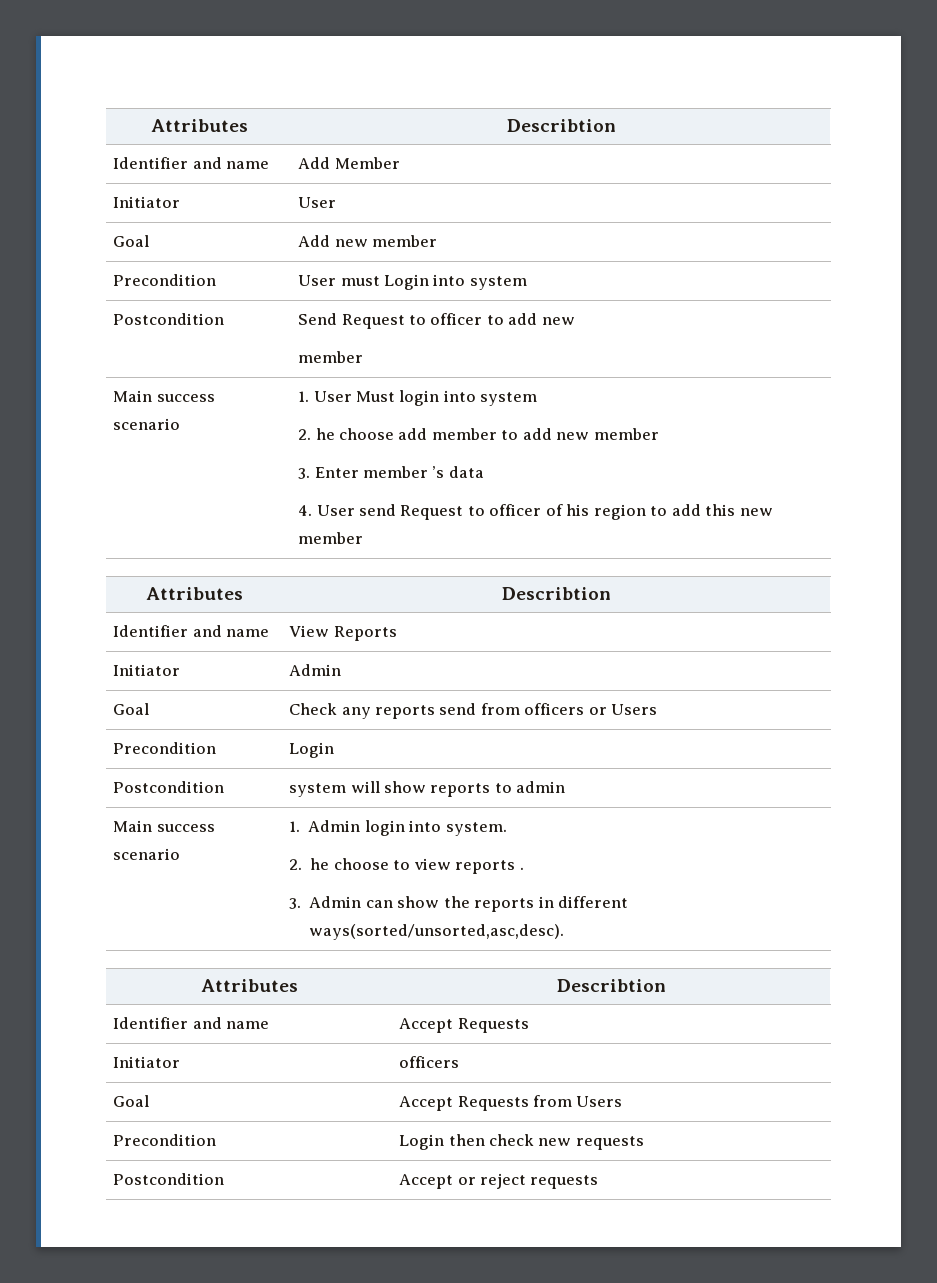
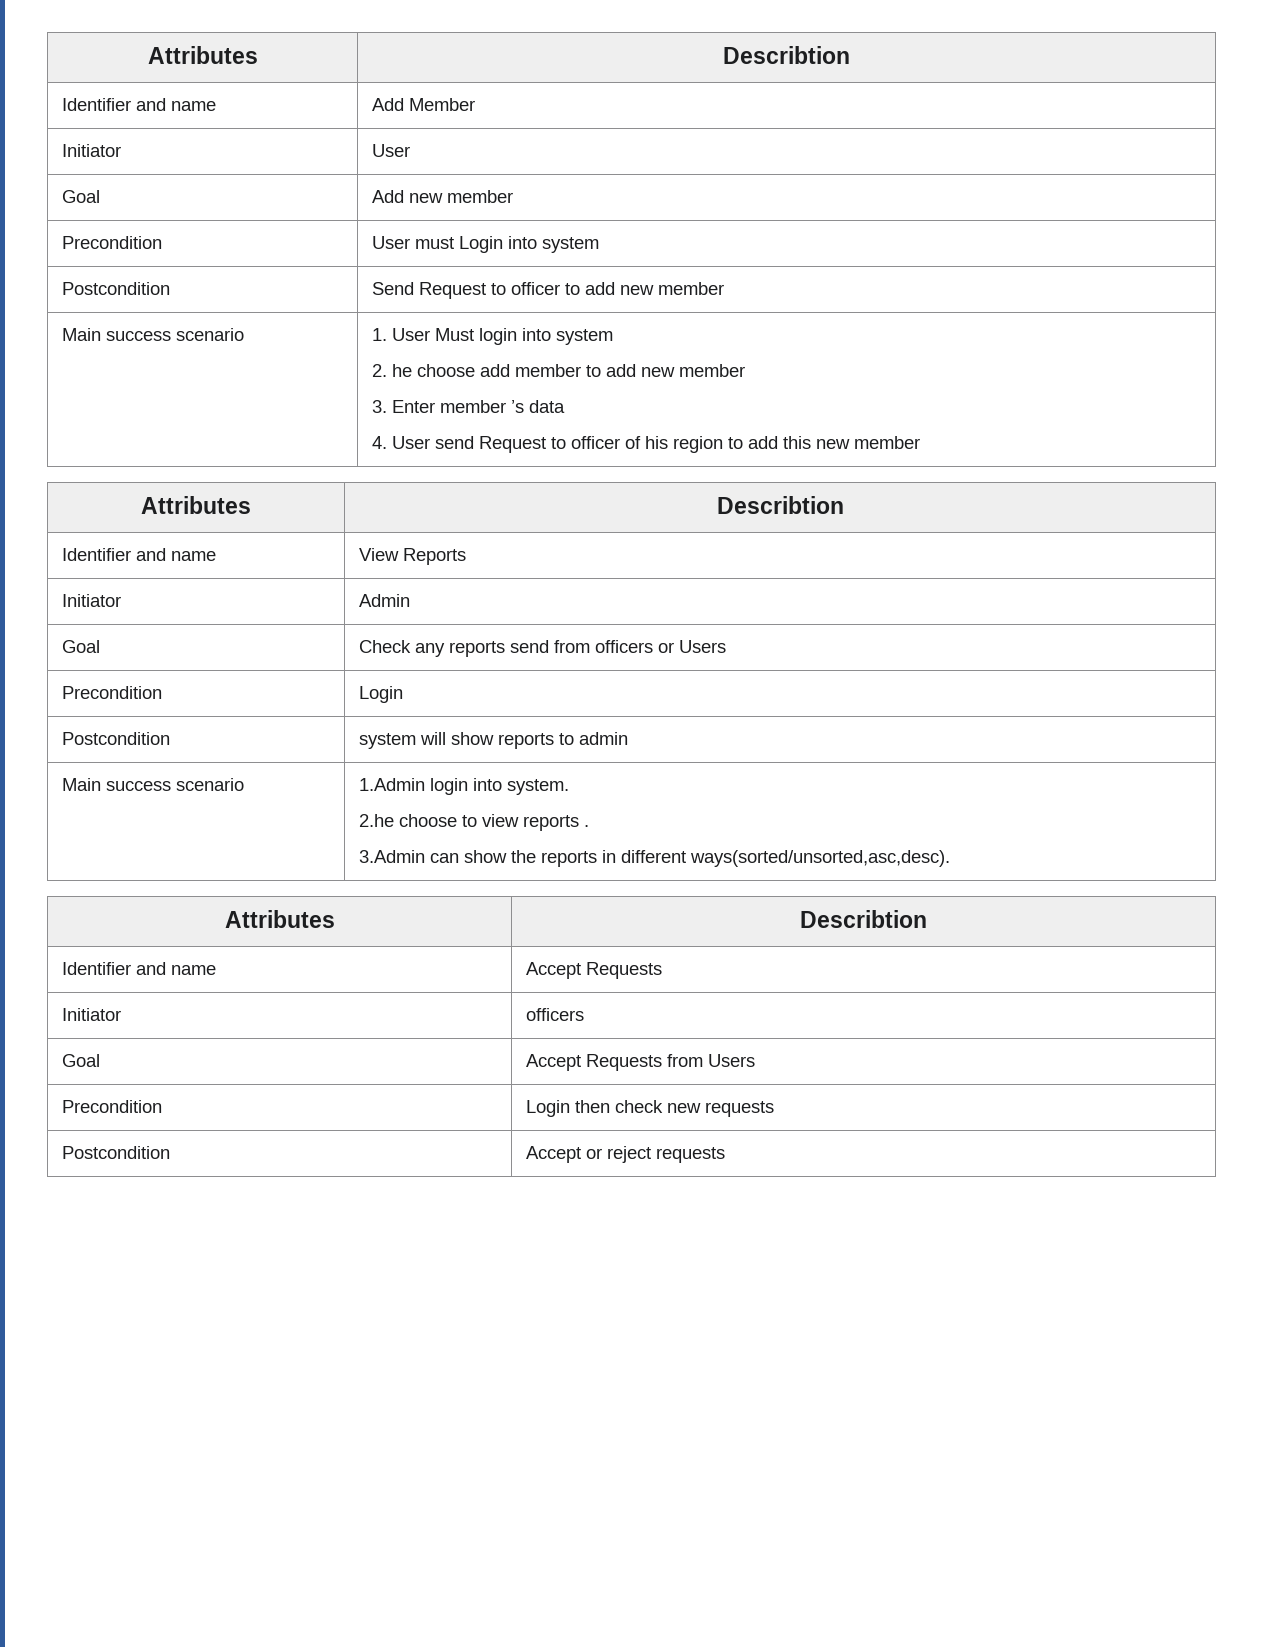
(575, 321) // -> (655, 290) none
[289,820,361,832] 1. Admin -> [359,778,426,791] 1.Admin
[289,858,330,870] 2. he -> [359,814,395,827] 2.he
[289,896,362,909] 3. Admin -> [359,850,426,863] 3.Admin

